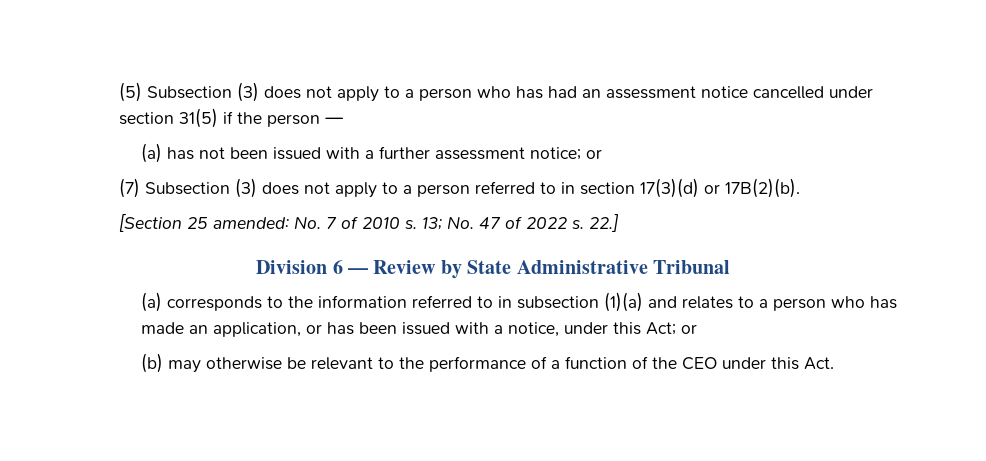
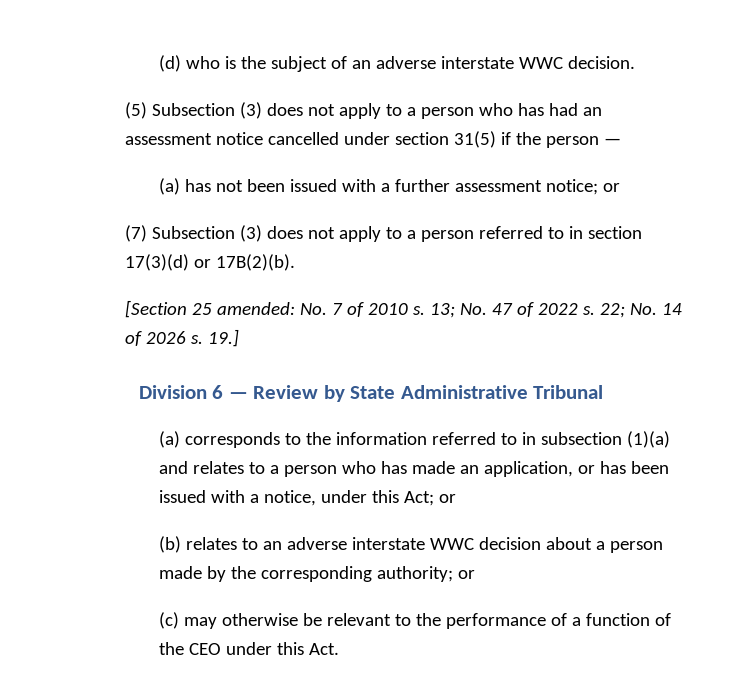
(119, 92) none -> [158,55,635,72] (d) who is the subject of an adverse interstate WWC decision. //
[589,214,620,232] 22.] -> [599,303,682,318] [124,329,239,347] 22; No. 14 of 2026 s. 19.]
(164, 363) none -> [185,537,663,553] [158,566,475,582] [158,612,179,629] relates to an adverse interstate WWC decision about a person made by the corresponding authority; or // (c)

